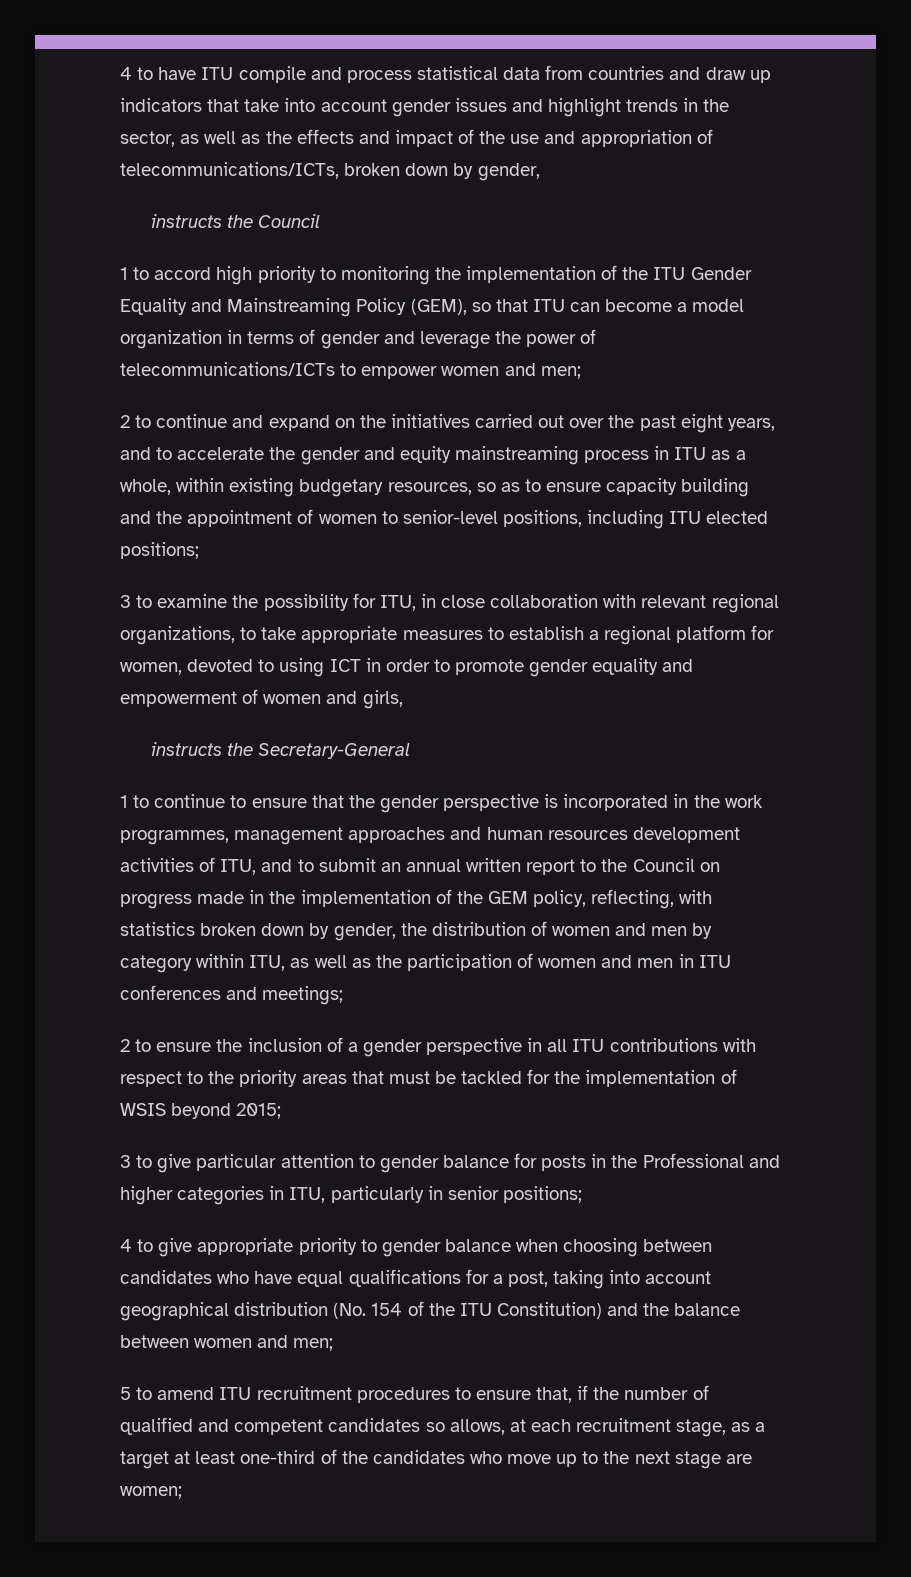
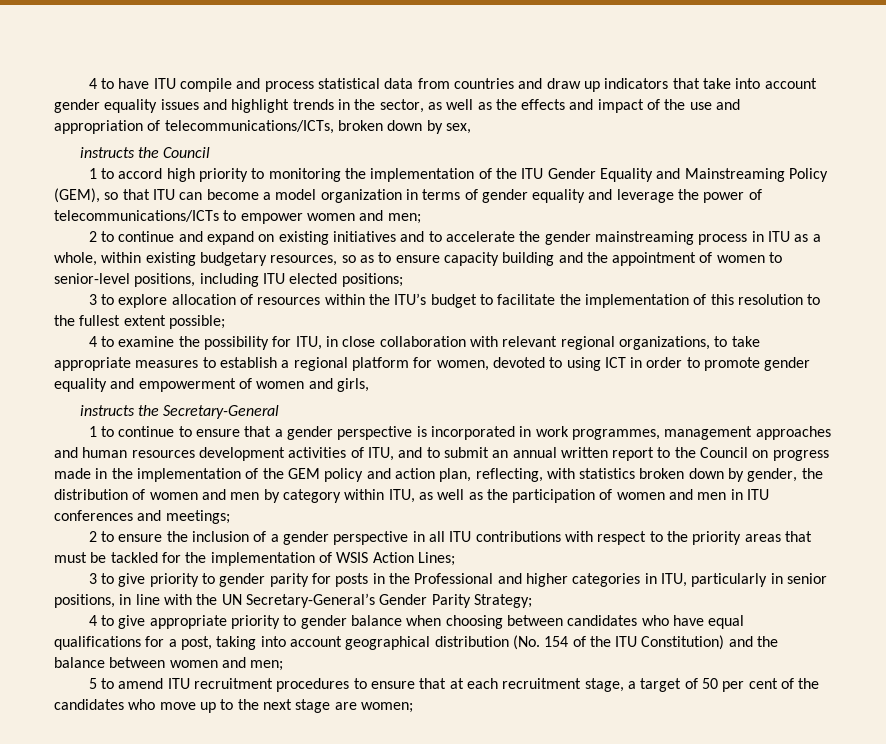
(451, 108) none -> [104,99,158,113] equality
[477,163,540,181] gender, -> [445,123,471,134] sex,
(380, 340) none -> [532,189,586,203] equality
[359,414,775,433] the initiatives carried out over the past eight years, -> [278,231,396,245] existing initiatives
[363,446,451,463] and equity -> (591, 238) none
(153, 601) none -> [118,293,821,308] [54,315,225,329] [88,336,115,347] explore allocation of resources within the ITU’s budget to facilitate the implementation of this resolution to the fullest extent possible; // 4 to
[348,795,375,808] the -> [274,429,283,437] a
[693,795,720,808] the -> (532, 431) none
[533,890,587,907] policy, -> [324,468,472,482] policy and action plan,
[171,1103,282,1119] beyond 2015; -> [372,552,455,566] Action Lines;
[196,1154,509,1173] particular attention to gender balance -> [149,573,309,587] priority to gender parity
[502,1186,582,1203] positions; -> [54,593,532,608] positions, in line with the UN Secretary-General’s Gender Parity Strategy;
[536,1385,709,1403] [120,1417,505,1435] that, if the number of qualified and competent candidates so allows, -> [419,678,447,689] that
[731,1422,751,1432] as -> (624, 685) none
[174,1450,316,1464] at least one-third -> [684,678,778,692] of 50 per cent

